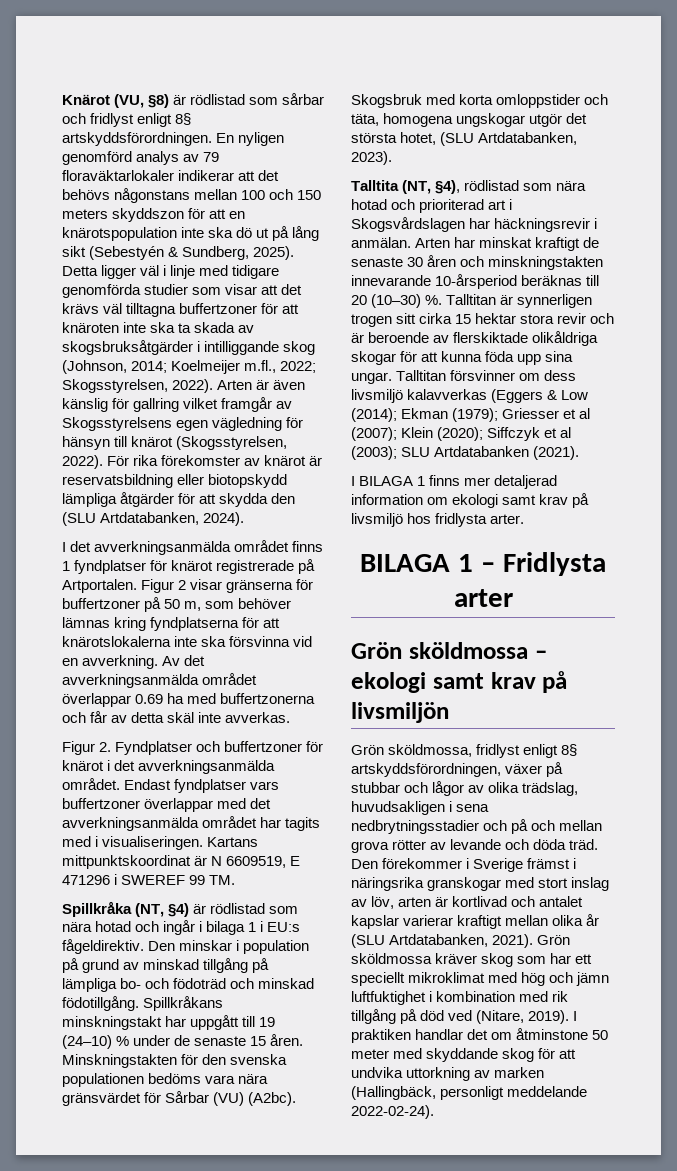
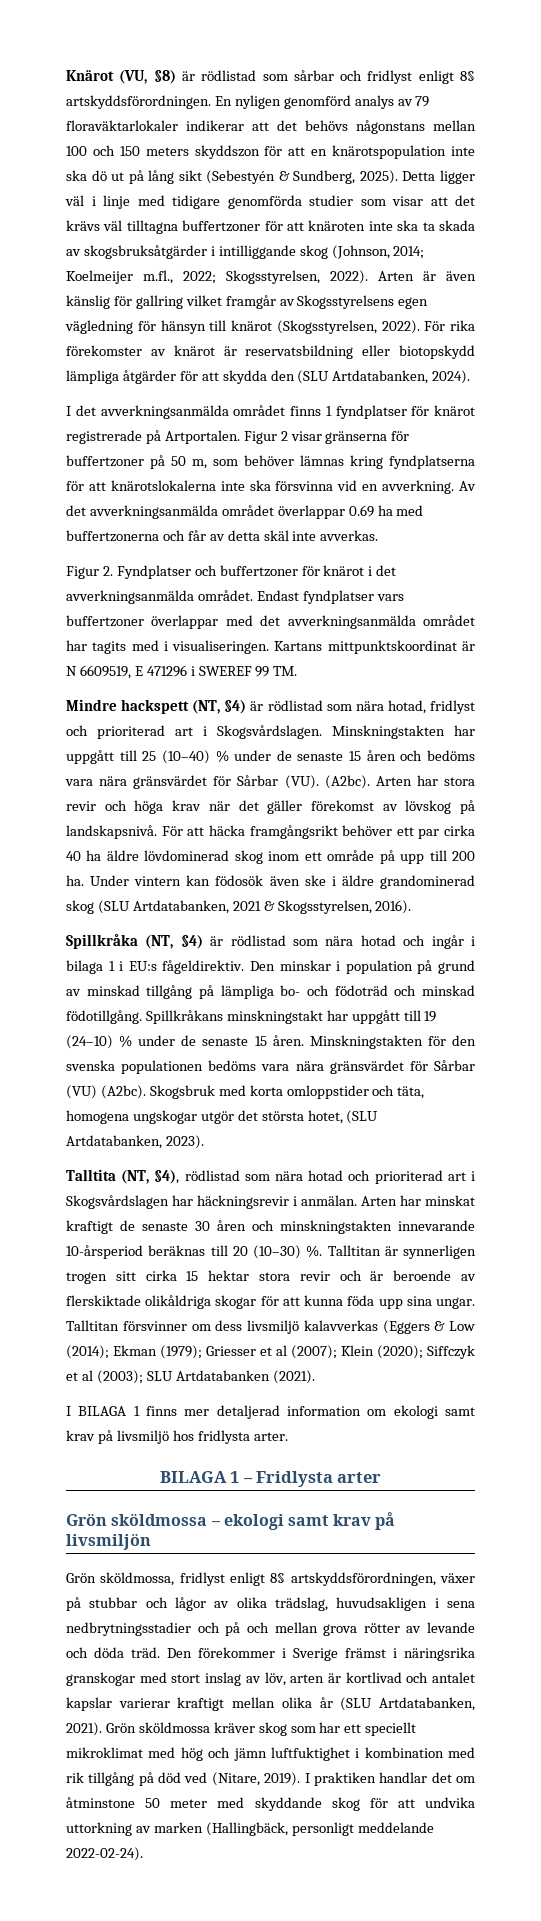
(236, 880) none -> [66,699,475,714] [66,725,475,739] [66,750,475,764] [65,775,475,789] [66,800,475,814] [66,825,475,839] [66,850,475,864] [66,875,475,889] [66,900,412,914] // Mindre hackspett (NT, §4) är rödlistad som nära hotad, fridlyst och prioriterad art i Skogsvårdslagen. Minskningstakten har uppgått till 25 (10–40) % under de senaste 15 åren och bedöms vara nära gränsvärdet för Sårbar (VU). (A2bc). Arten har stora revir och höga krav när det gäller förekomst av lövskog på landskapsnivå. För att häcka framgångsrikt behöver ett par cirka 40 ha äldre lövdominerad skog inom ett område på upp till 200 ha. Under vintern kan födosök även ske i äldre grandominerad skog (SLU Artdatabanken, 2021 & Skogsstyrelsen, 2016).

